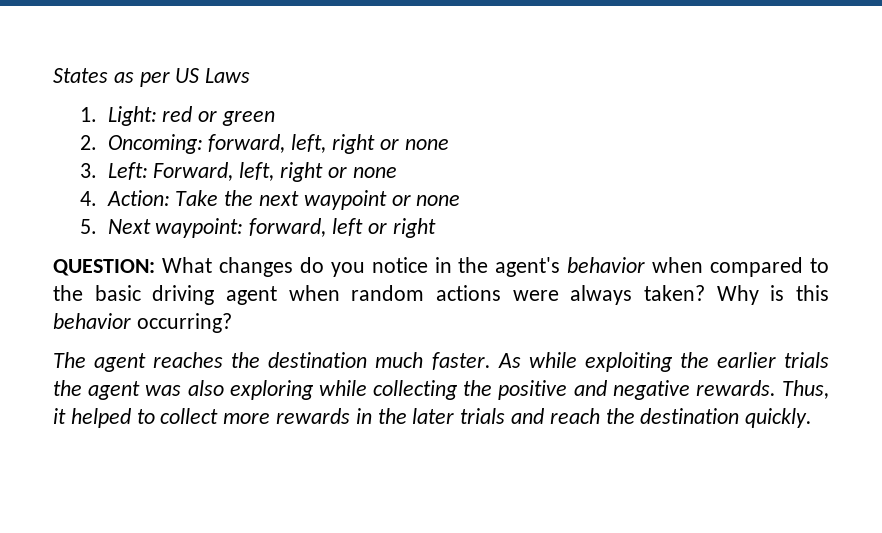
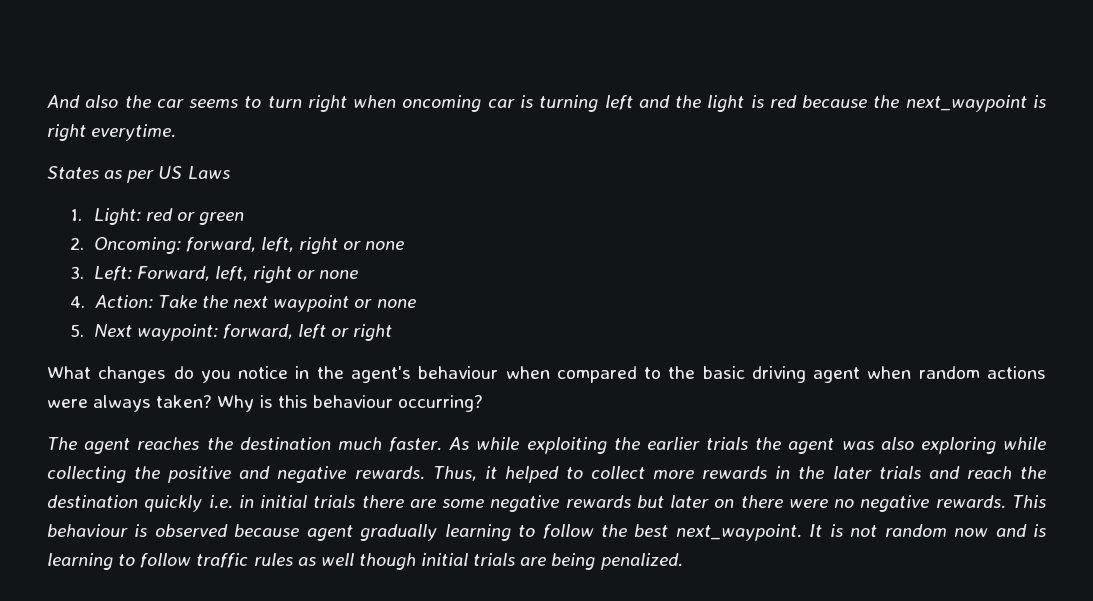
(53, 75) none -> [47,95,1046,112] [47,124,177,141] And also the car seems to turn right when oncoming car is turning left and the light is red because the next_waypoint is right everytime. //
[53,259,155,276] QUESTION: -> (393, 332) none
[567,257,646,273] behavior -> [418,366,499,379] behaviour
[53,313,131,329] behavior -> [312,395,393,408] behaviour
[745,408,813,428] quickly. -> [144,495,1047,512] [47,524,1047,541] [47,553,683,570] quickly i.e. in initial trials there are some negative rewards but later on there were no negative rewards. This behaviour is observed because agent gradually learning to follow the best next_waypoint. It is not random now and is learning to follow traffic rules as well though initial trials are being penalized.

